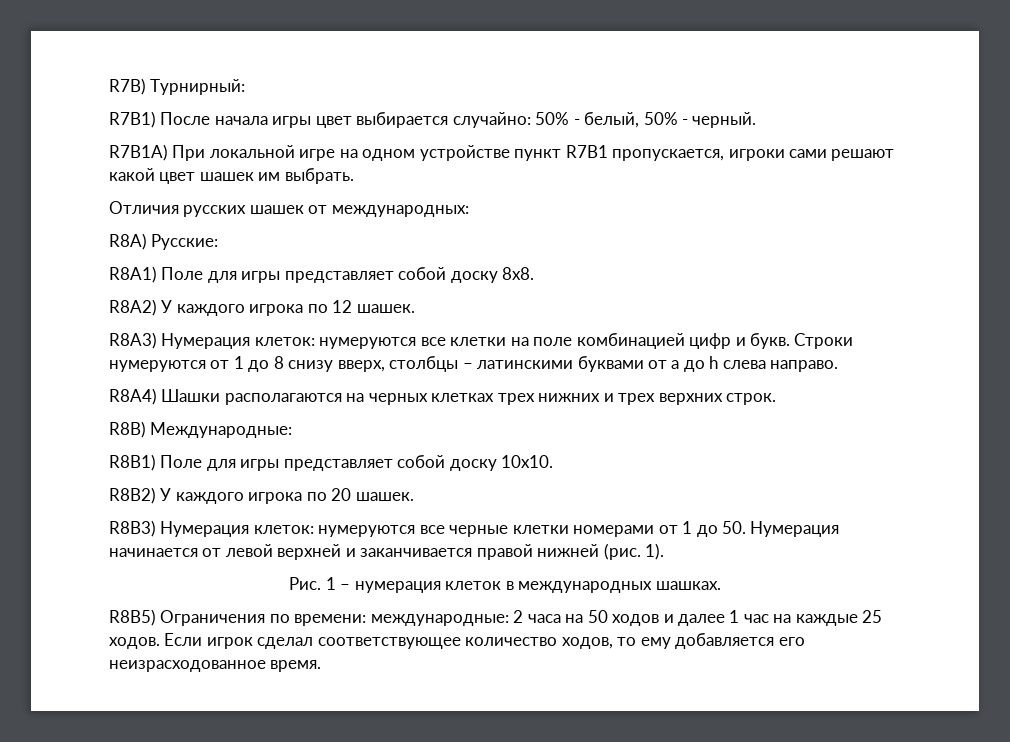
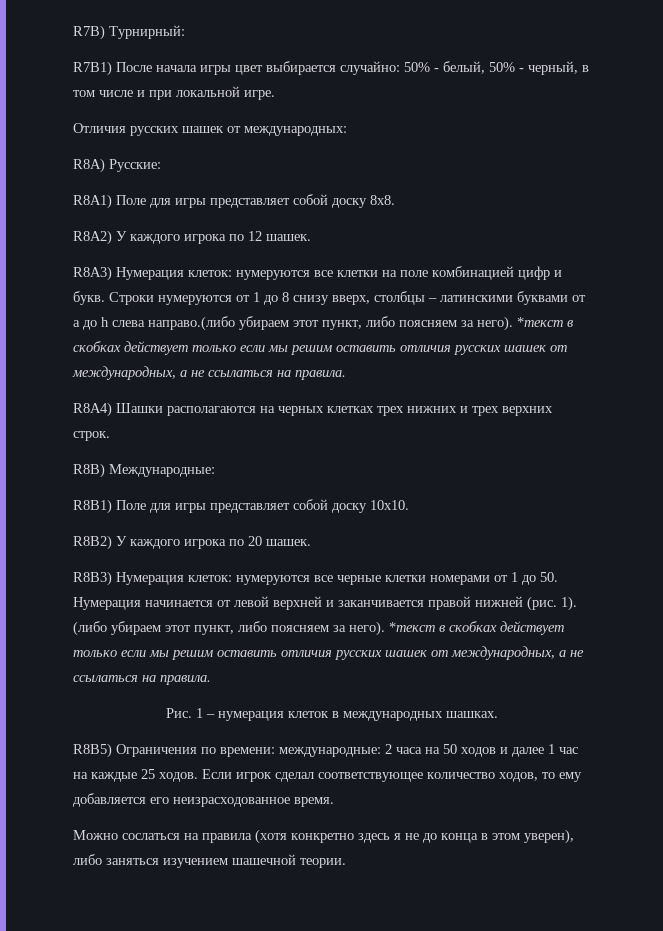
[692,112,757,128] [109,144,895,161] [109,168,354,184] черный. // R7B1A) При локальной игре на одном устройстве пункт R7B1 пропускается, игроки сами решают какой цвет шашек им выбрать. -> [528,61,589,75] [73,86,275,100] черный, в том числе и при локальной игре.
[770,360,839,372] направо. -> [148,316,574,331] [73,341,567,355] [72,366,346,380] направо.(либо убираем этот пункт, либо поясняем за него). *текст в скобках действует только если мы решим оставить отличия русских шашек от международных, а не ссылаться на правила.
(665, 551) none -> [73,621,564,636] [73,646,584,660] [73,675,211,685] (либо убираем этот пункт, либо поясняем за него). *текст в скобках действует только если мы решим оставить отличия русских шашек от международных, а не ссылаться на правила.
(322, 666) none -> [73,829,574,844] [73,854,346,868] // Можно сослаться на правила (хотя конкретно здесь я не до конца в этом уверен), либо заняться изучением шашечной теории.

